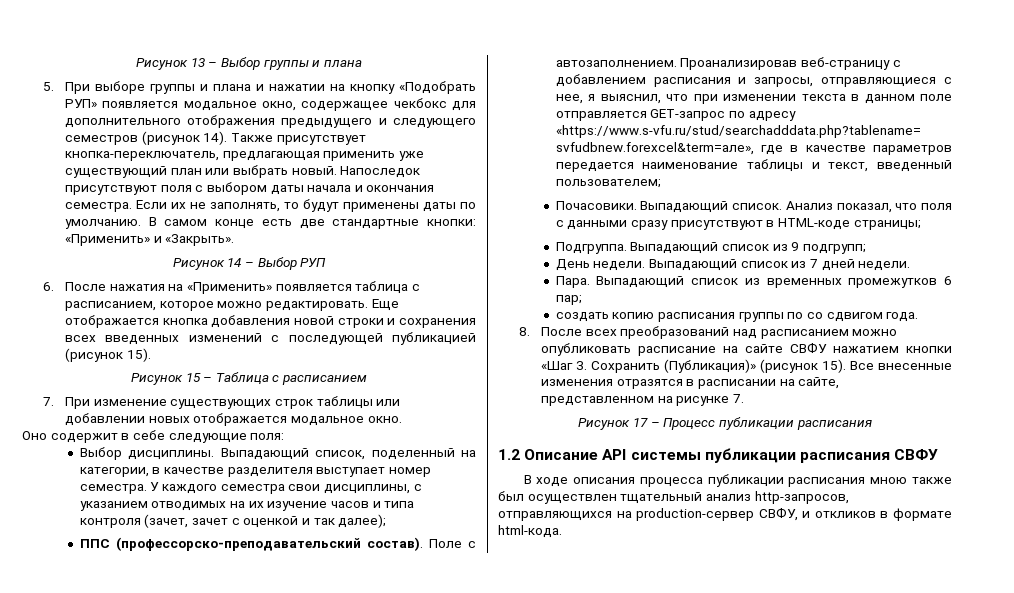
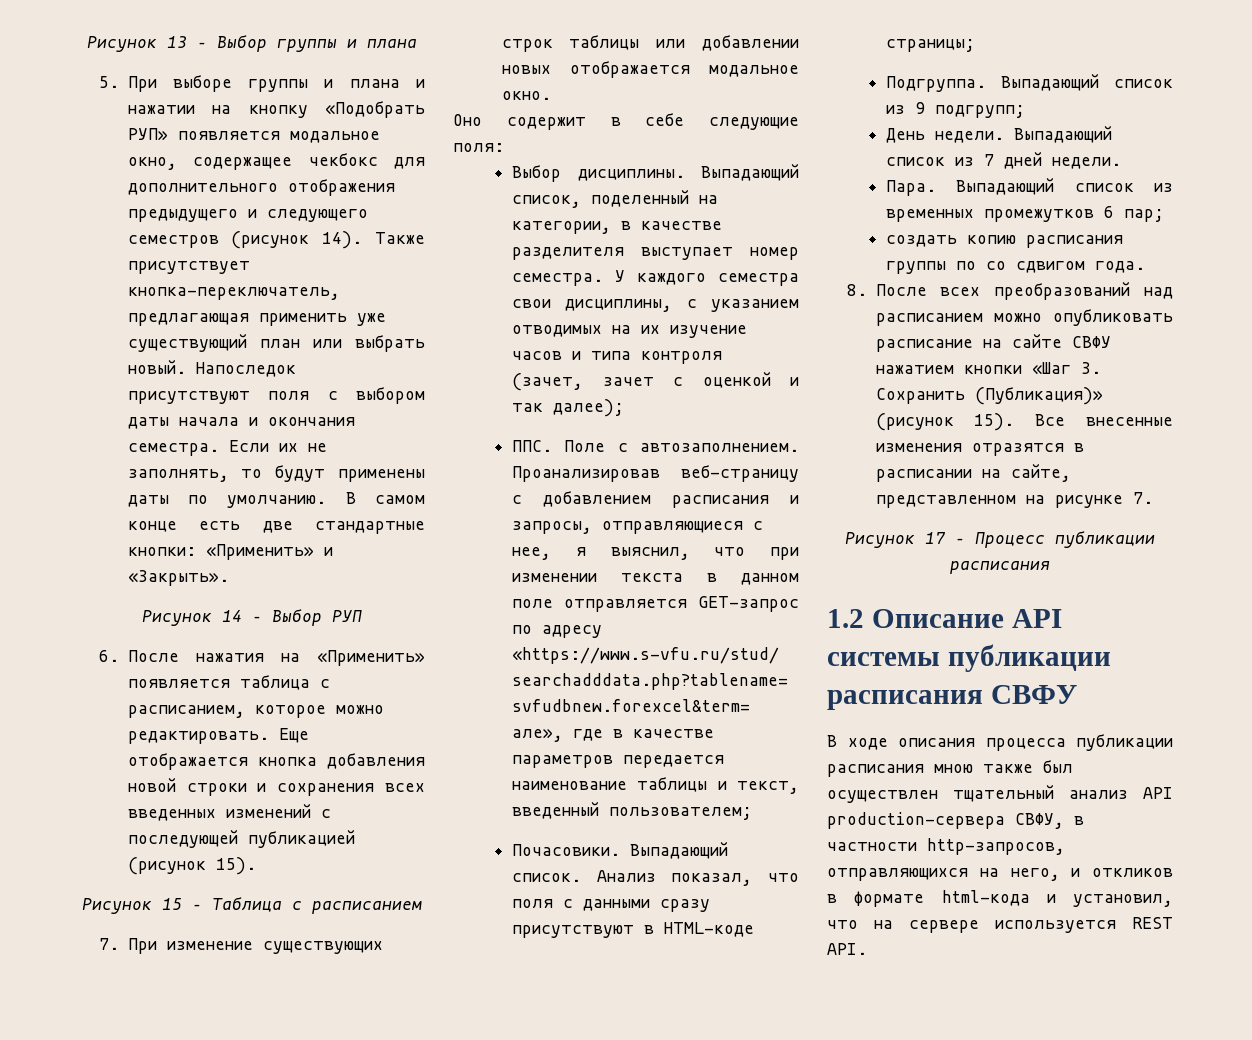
[79,537,423,551] ППС (профессорско-преподавательский состав). -> [512,440,553,452] ППС.
(751, 497) none -> [1143,787,1173,799] [827,812,1084,829] [827,842,917,851] API production-сервера СВФУ, в частности
[636,508,798,521] production-сервер СВФУ, -> [1010,868,1060,881] него,
[498,525,562,538] html-кода. -> [941,890,1173,907] [827,917,1173,933] [827,943,867,955] html-кода и установил, что на сервере используется REST API.

